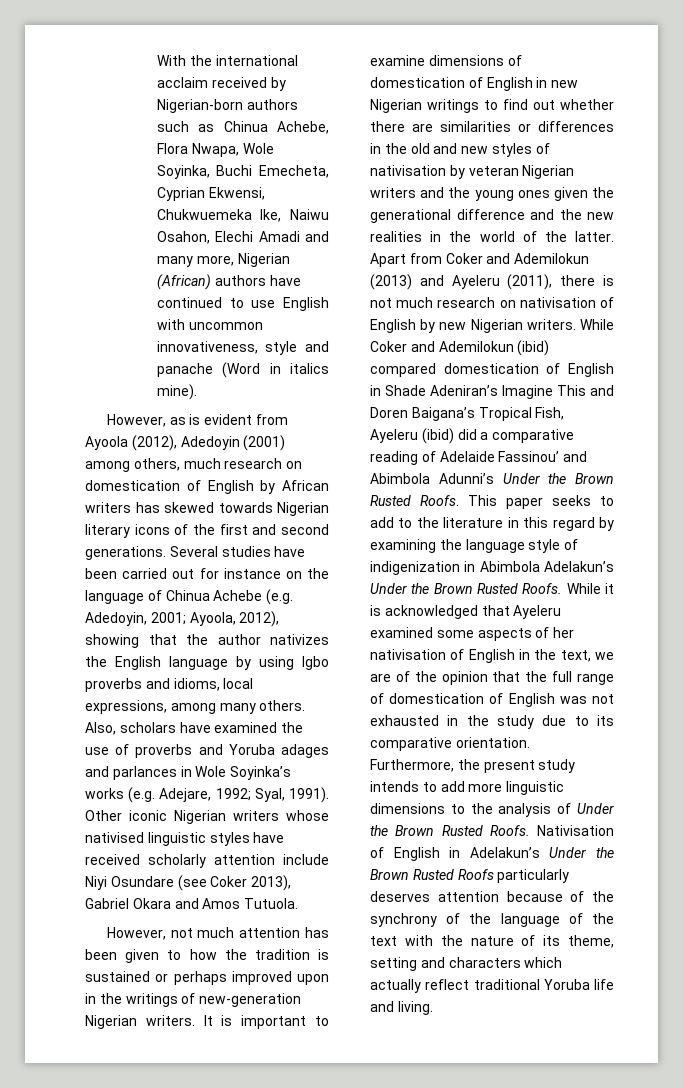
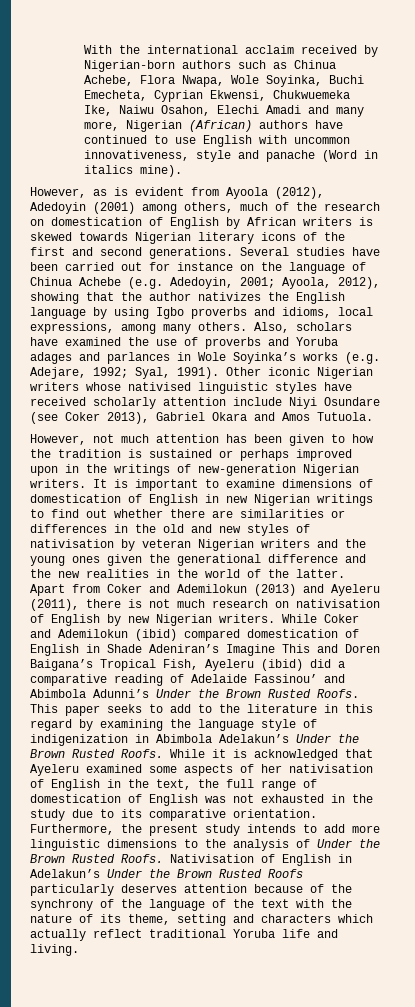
(221, 463) none -> [275,202,317,211] of the
[135,502,160,513] has -> [359,217,373,226] is
[595,652,614,660] [370,671,521,685] we are of the opinion that -> (191, 784) none

